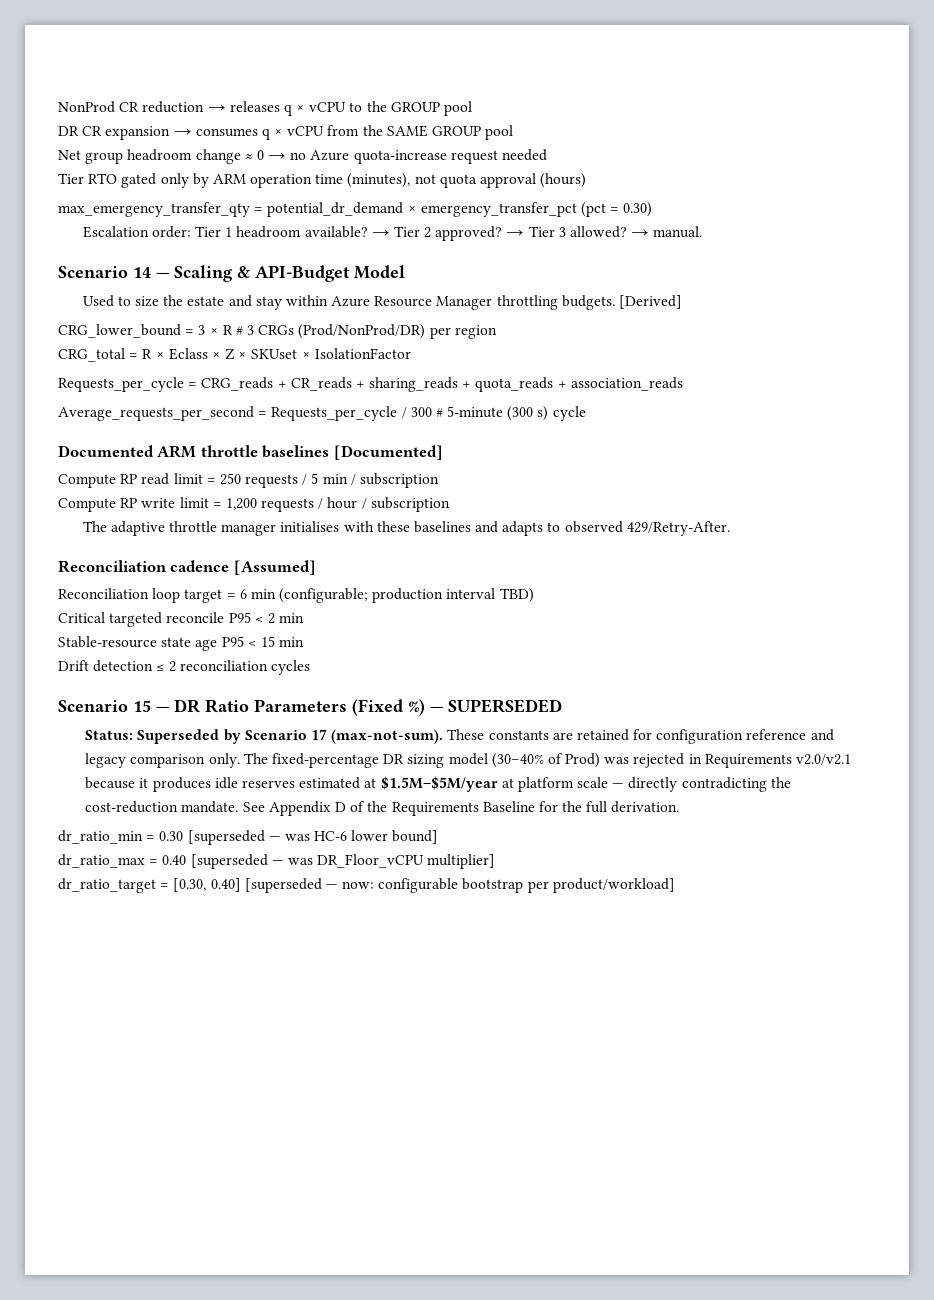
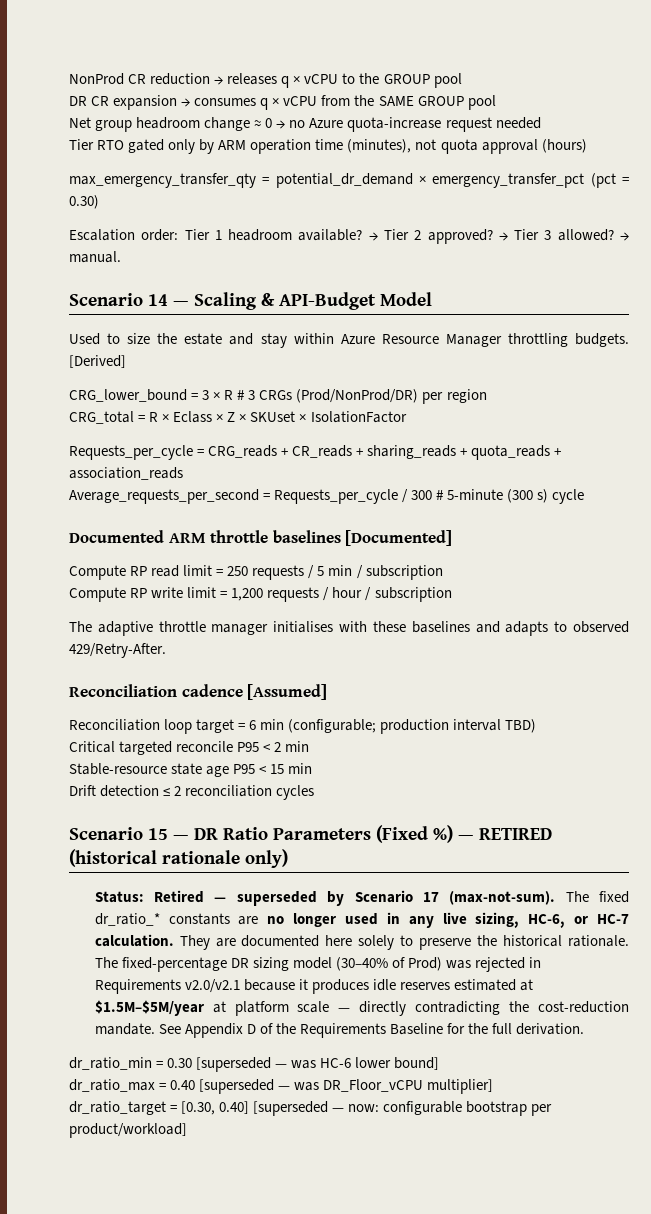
[448,699,562,713] [85,729,834,744] [85,753,240,768] SUPERSEDED // Status: Superseded by Scenario 17 (max-not-sum). These constants are retained for configuration reference and legacy comparison only. -> [479,828,552,840] [69,849,288,868] [94,890,629,906] [94,912,630,928] [94,934,629,950] RETIRED (historical rationale only) // Status: Retired — superseded by Scenario 17 (max-not-sum). The fixed dr_ratio_* constants are no longer used in any live sizing, HC-6, or HC-7 calculation. They are documented here solely to preserve the historical rationale.

